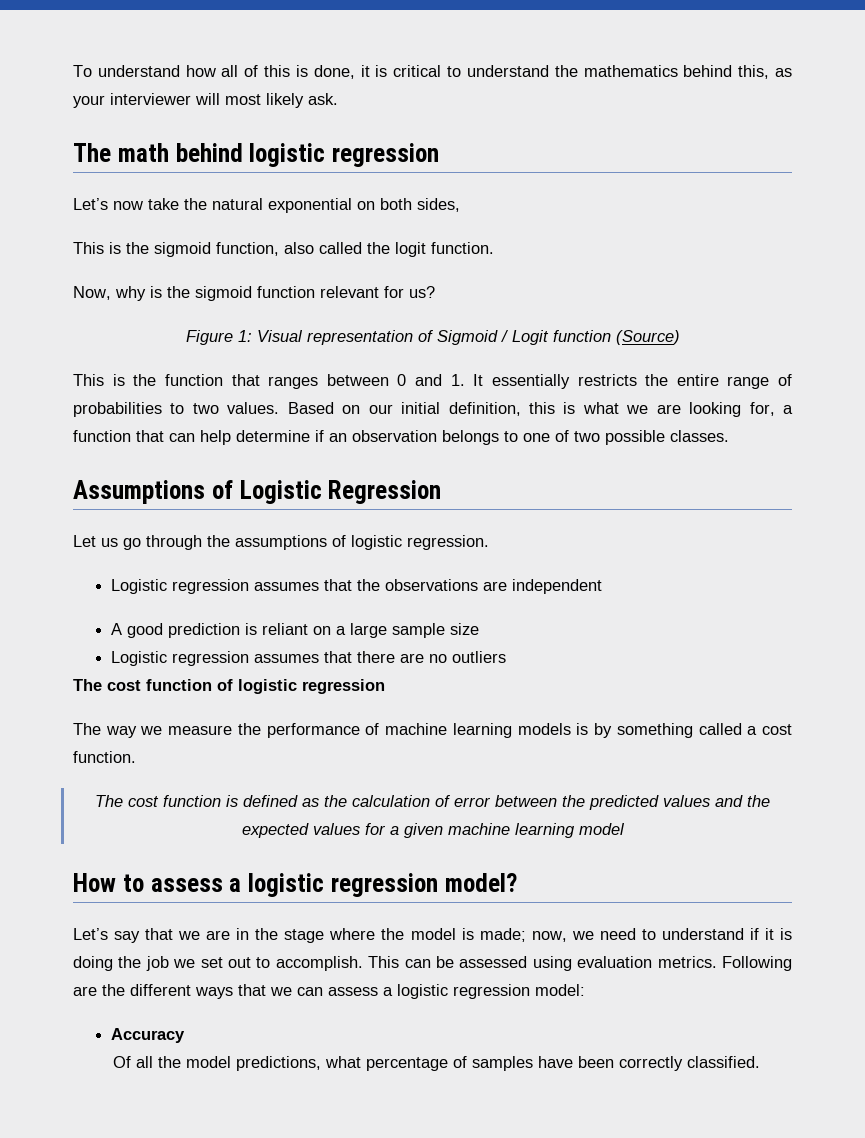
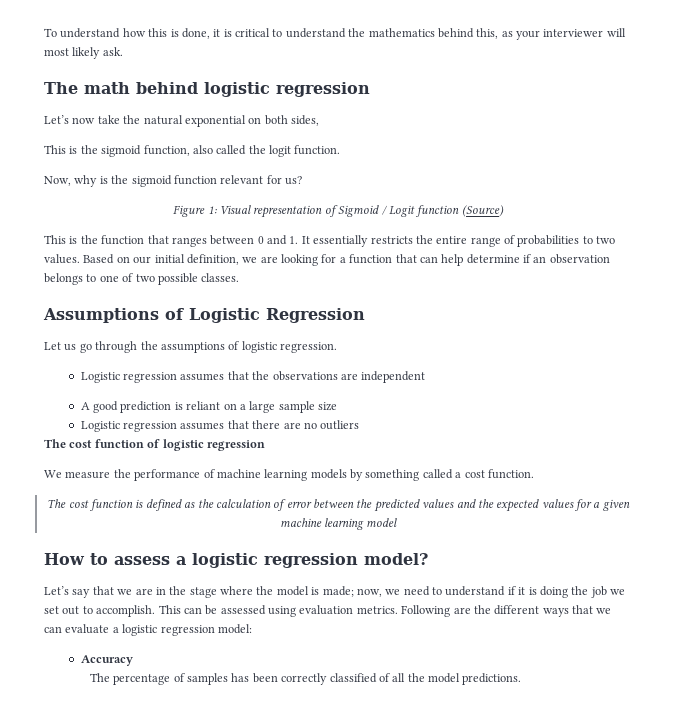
[221,65,259,77] all of -> (146, 32) none
[528,402,619,414] this is what -> (239, 259) none
[749,402,775,416] for, -> [321,254,337,263] for
[73,723,163,738] The way we -> [44,470,62,478] We
[576,723,589,735] is -> (347, 474) none
[328,987,378,996] assess -> [65,624,110,634] evaluate
[112,1056,760,1071] Of all the model predictions, what percentage of samples have been correctly classified. -> [89,673,522,685] The percentage of samples has been correctly classified of all the model predictions.

